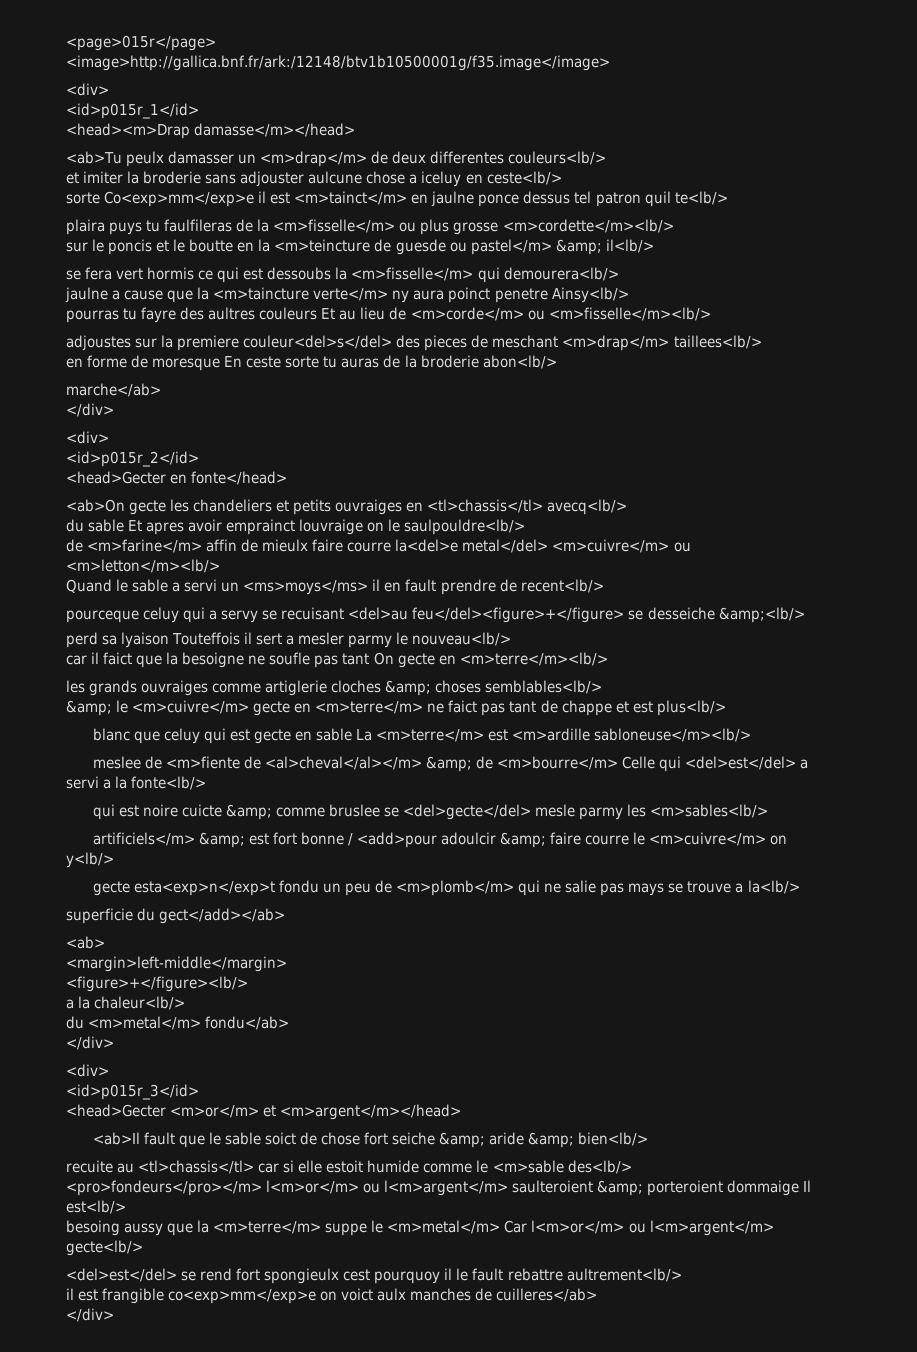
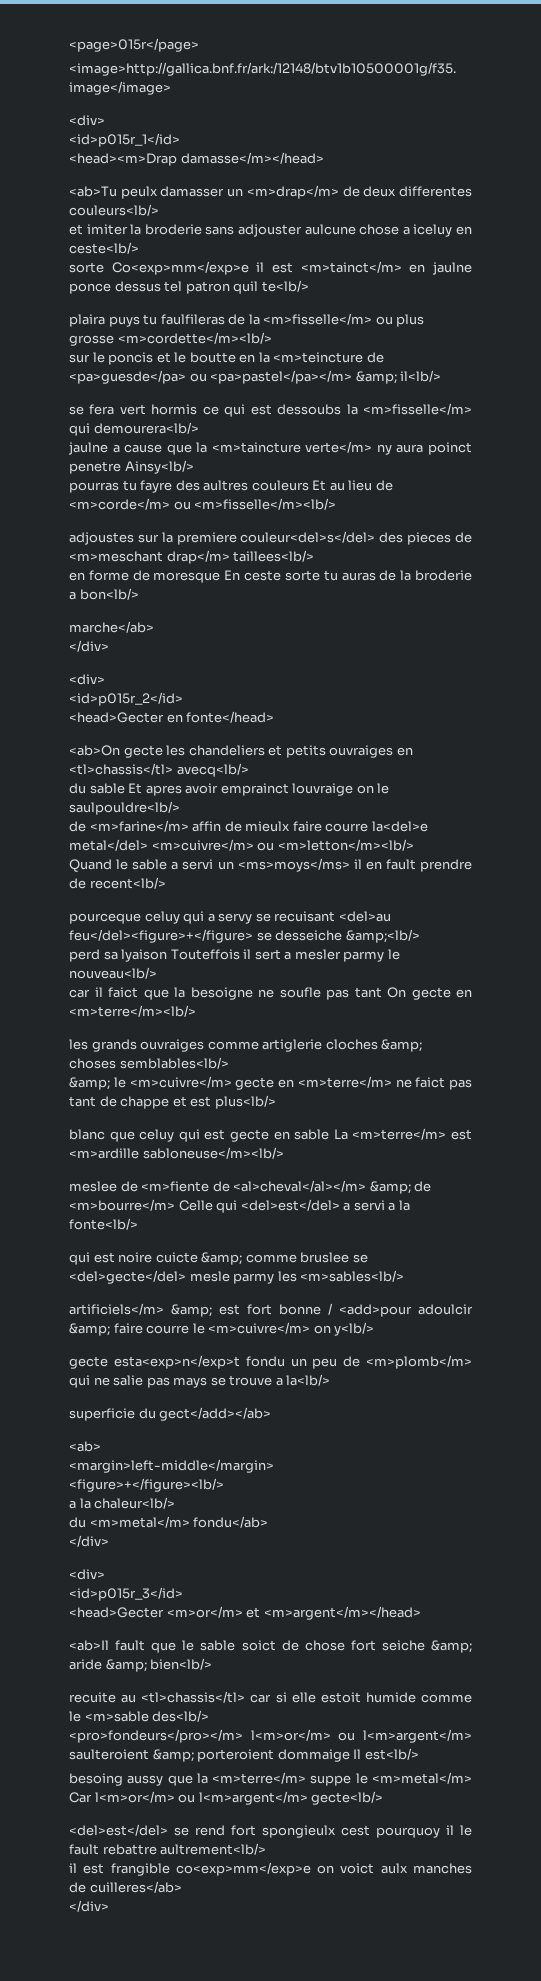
[395,239,552,255] guesde ou pastel</m> -> [69,370,353,384] <pa>guesde</pa> ou <pa>pastel</pa></m>
[492,335,670,351] meschant <m>drap</m> -> [69,550,230,564] <m>meschant drap</m>
[482,355,557,369] abon<lb/> -> [69,588,139,600] a bon<lb/>

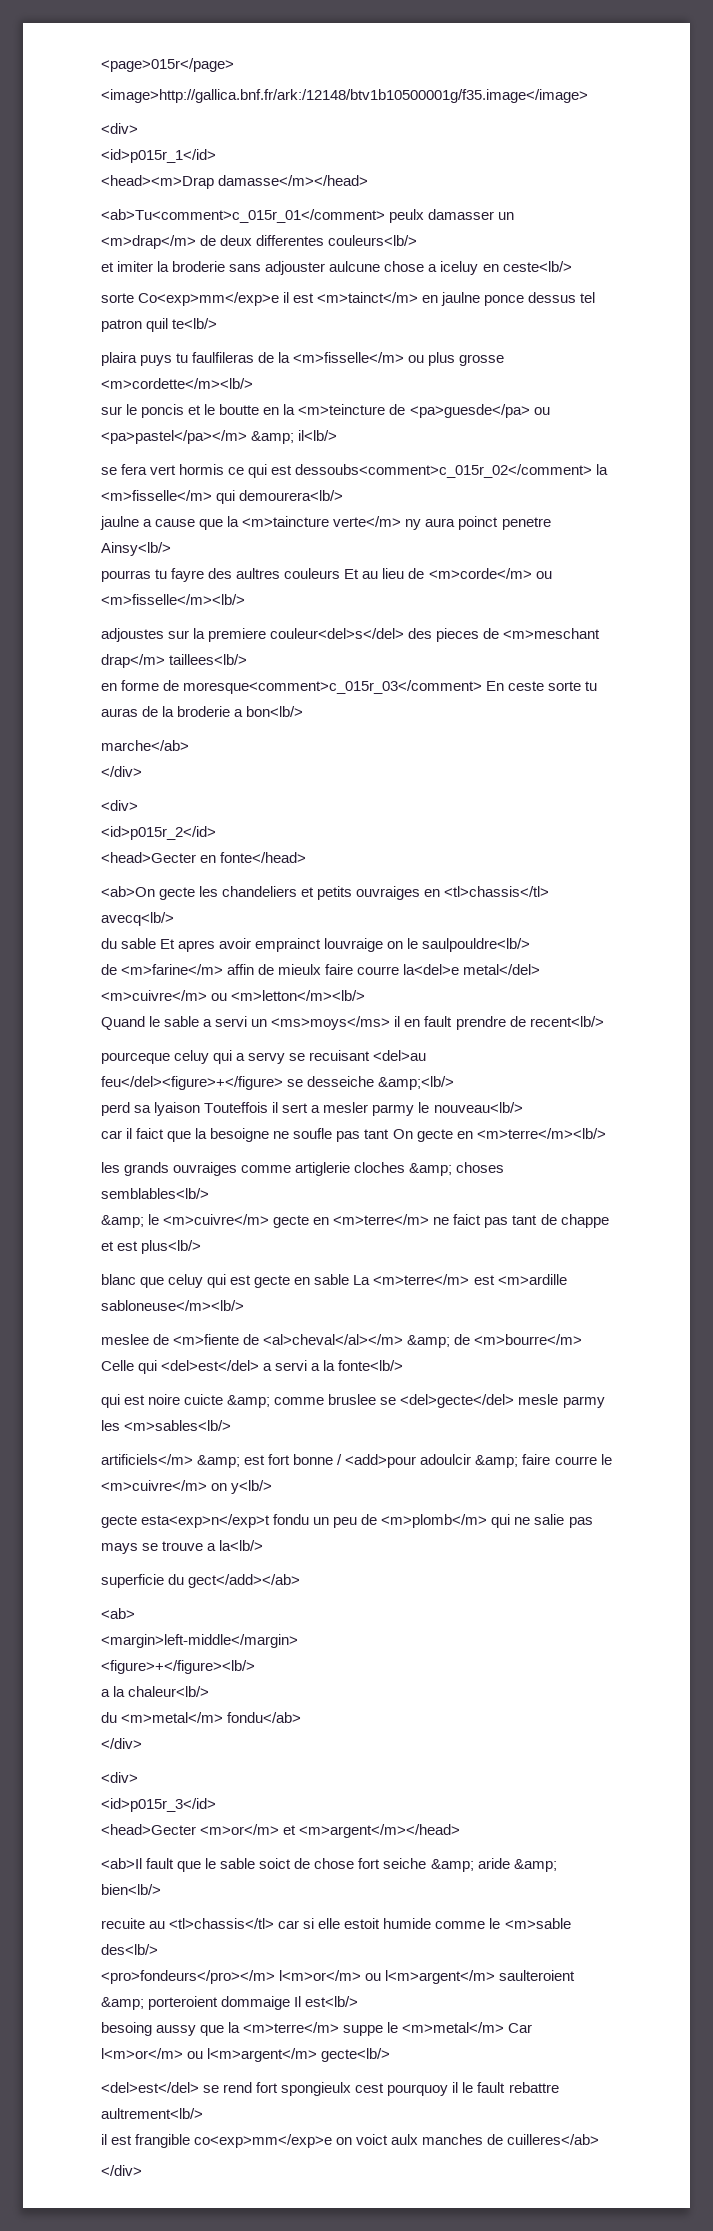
[69,186,117,197] <ab>Tu -> [101,209,385,223] <ab>Tu<comment>c_015r_01</comment>
[277,404,342,415] dessoubs -> [295,464,593,478] dessoubs<comment>c_015r_02</comment>
[153,572,221,583] moresque -> [183,680,483,694] moresque<comment>c_015r_03</comment>

